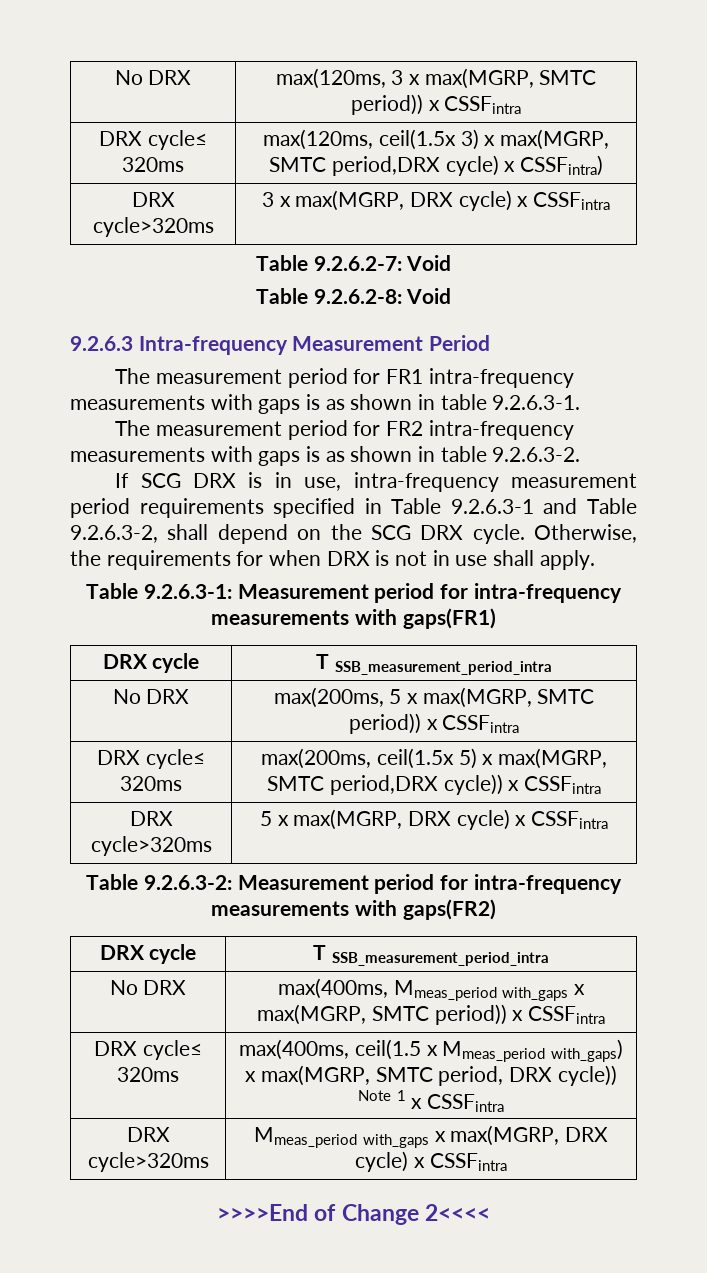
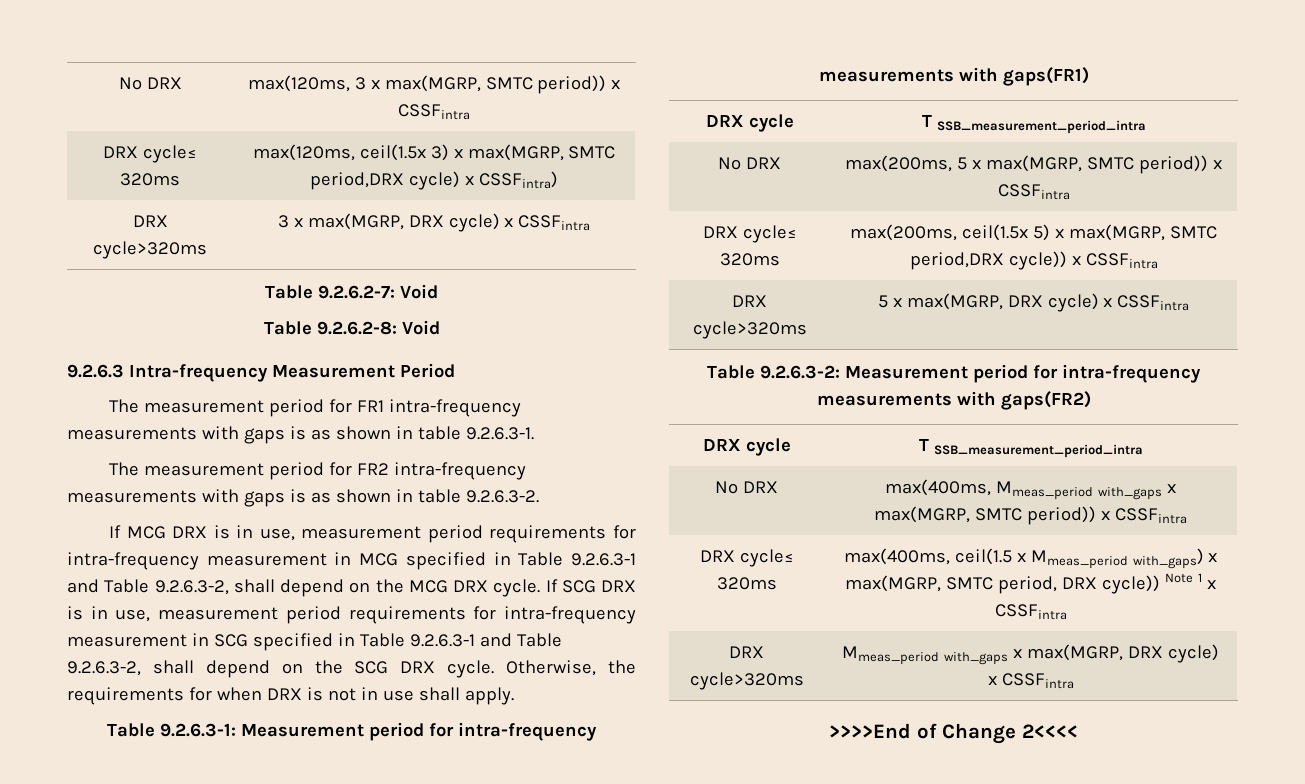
(130, 480) none -> [126,525,636,543] [67,552,636,570] [67,579,558,597] MCG DRX is in use, measurement period requirements for intra-frequency measurement in MCG specified in Table 9.2.6.3-1 and Table 9.2.6.3-2, shall depend on the MCG DRX cycle. If
[353,472,637,492] [70,498,264,518] intra-frequency measurement period requirements -> [158,606,636,624] [67,633,248,647] measurement period requirements for intra-frequency measurement in SCG

